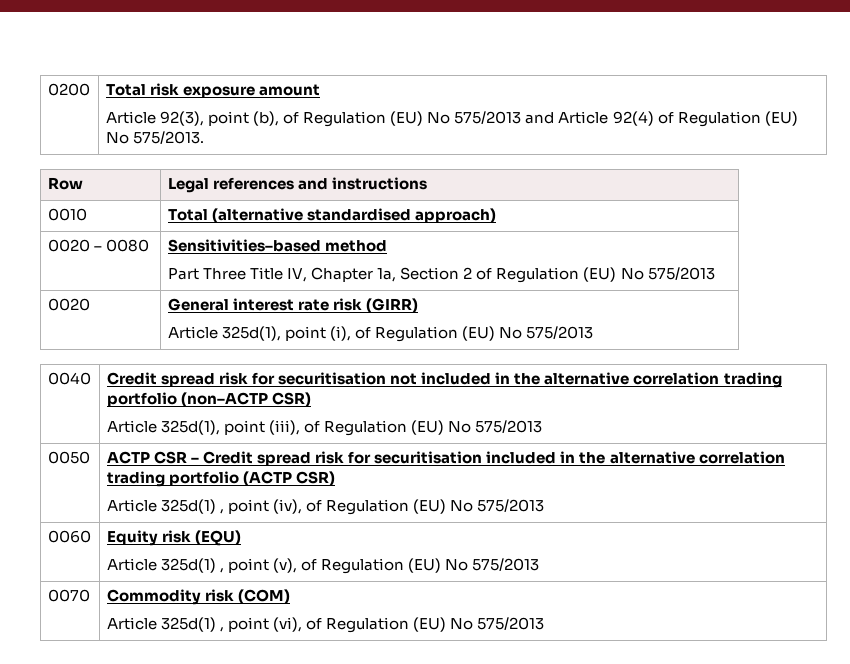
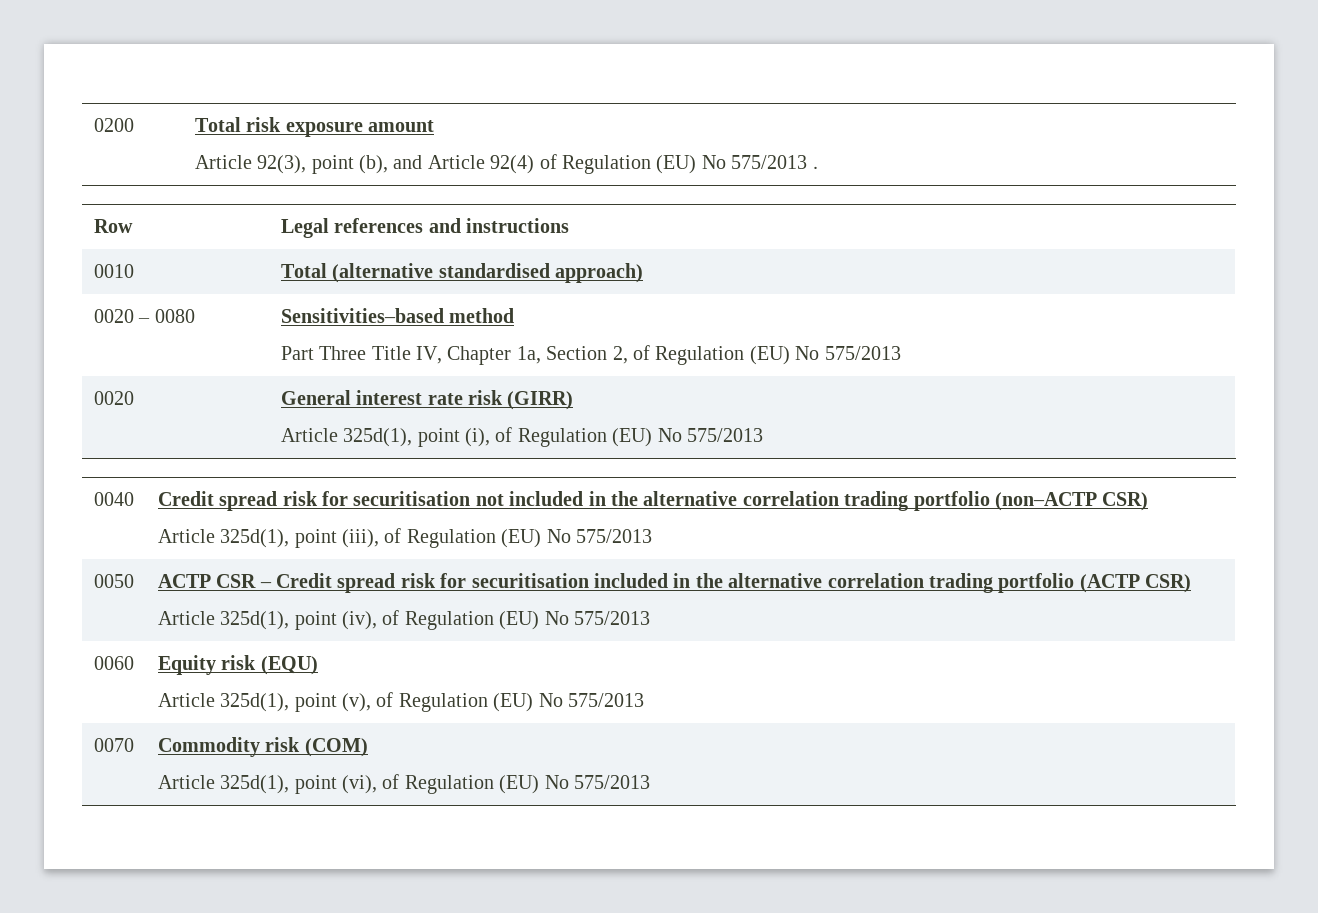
[283,111,522,127] of Regulation (EU) No 575/2013 -> (388, 164) none
[133,131,205,144] 575/2013. -> [731,155,818,169] 575/2013 .
[463,267,473,279] 2 -> [612,346,628,364] 2,
[161,499,225,514] 325d(1) , -> [220,611,290,630] 325d(1),
[161,558,225,573] 325d(1) , -> [220,693,290,712] 325d(1),
[161,617,225,632] 325d(1) , -> [220,775,290,794] 325d(1),

